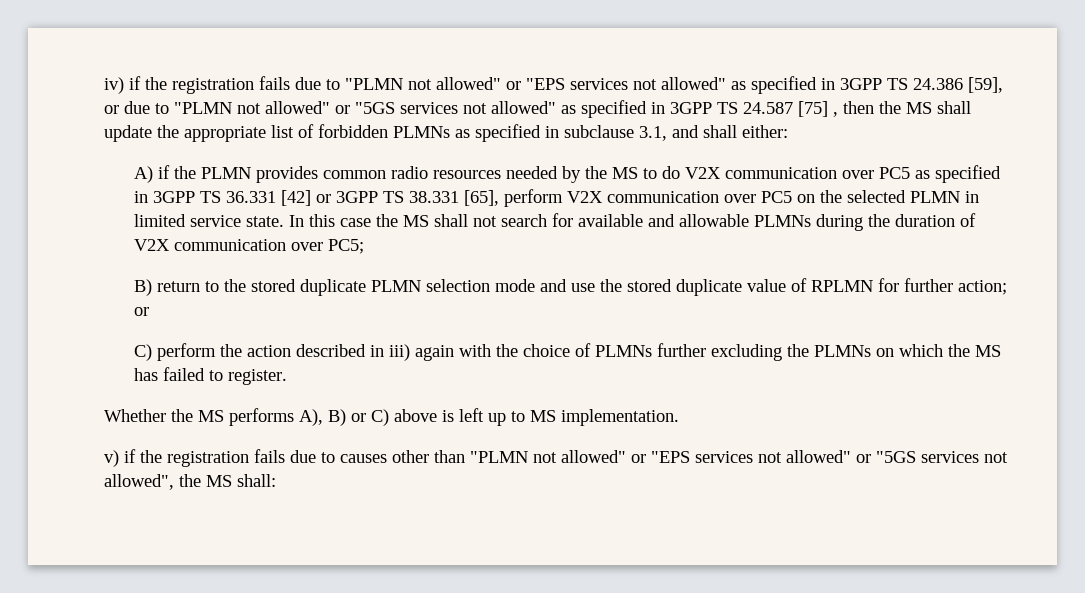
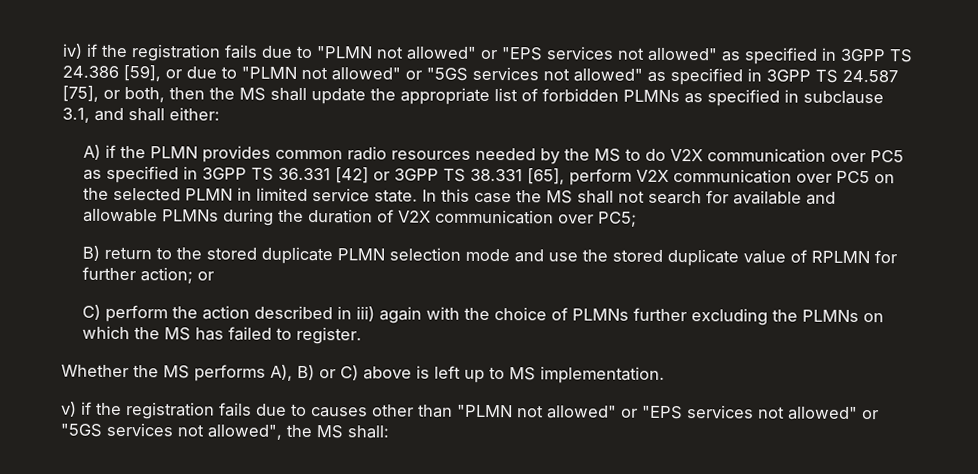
[797,101,838,117] [75] , -> [62,85,166,103] [75], or both,

